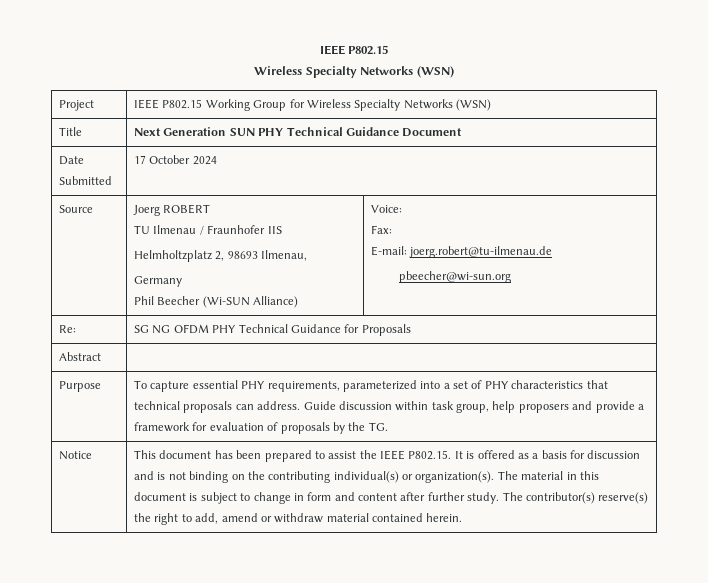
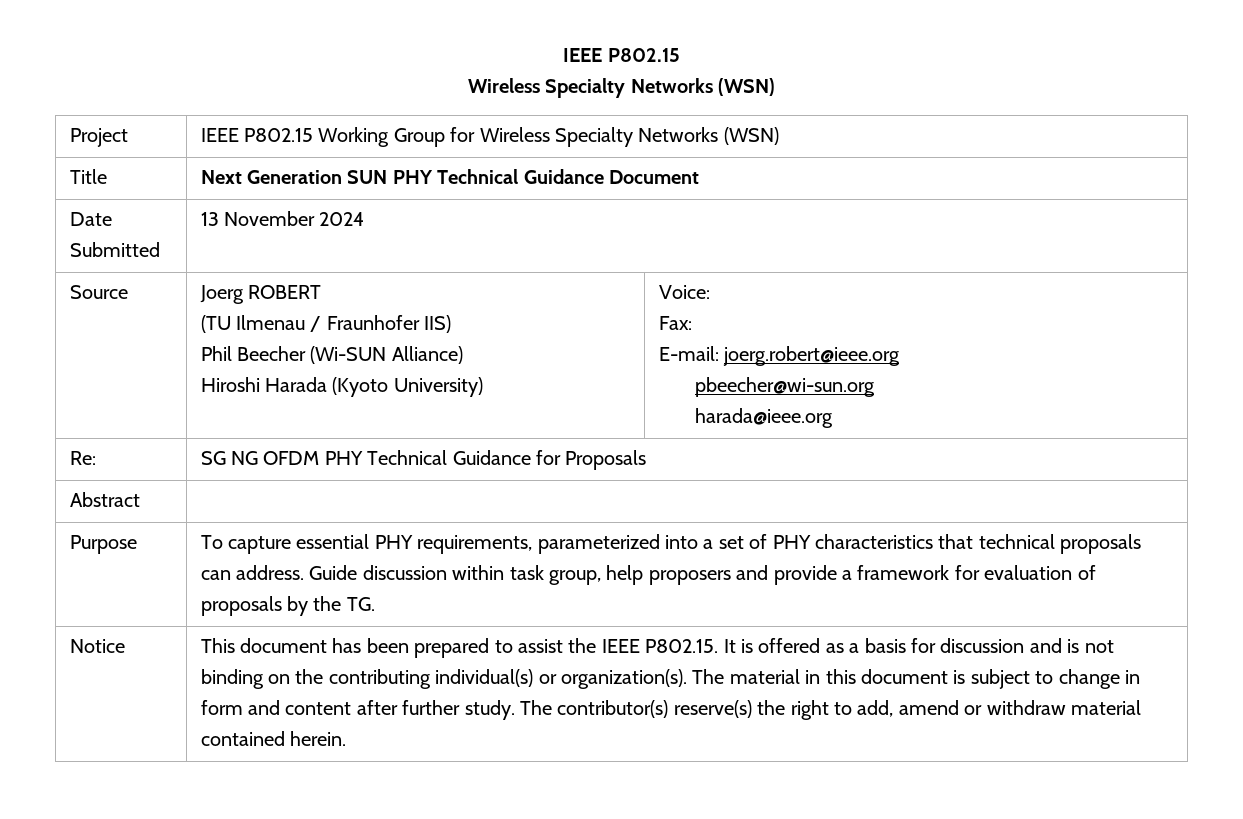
[134,155,191,164] 17 October -> [200,211,315,226] 13 November
[134,225,151,234] TU -> [200,315,231,333] (TU
[267,226,282,234] [134,250,308,262] [134,276,183,287] IIS // Helmholtzplatz 2, 98693 Ilmenau, // Germany -> [424,315,452,333] IIS)
(299, 302) none -> [200,377,483,397] // Hiroshi Harada (Kyoto University)
[409,246,553,258] joerg.robert@tu-ilmenau.de -> [722,346,900,366] joerg.robert@ieee.org
(511, 277) none -> [695,408,834,428] // harada@ieee.org

